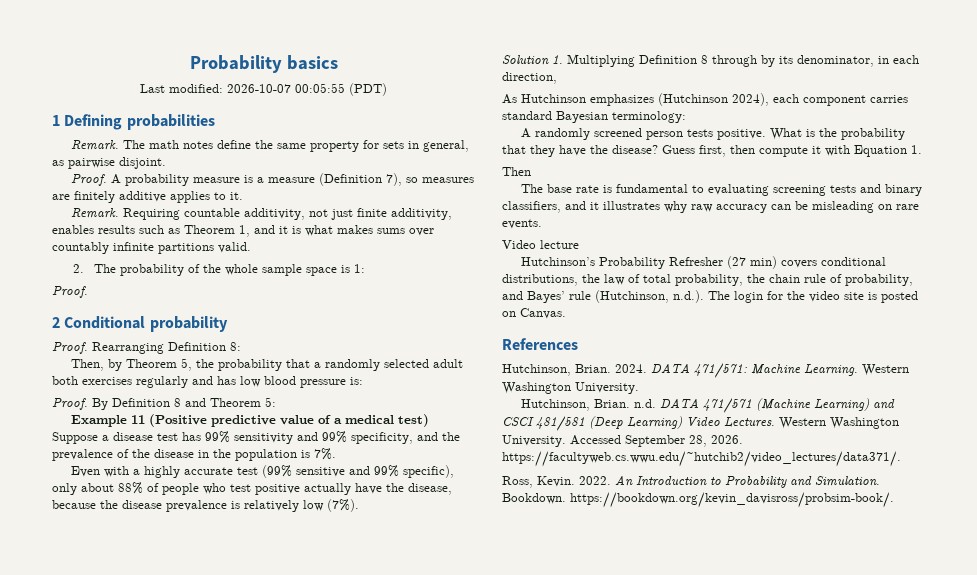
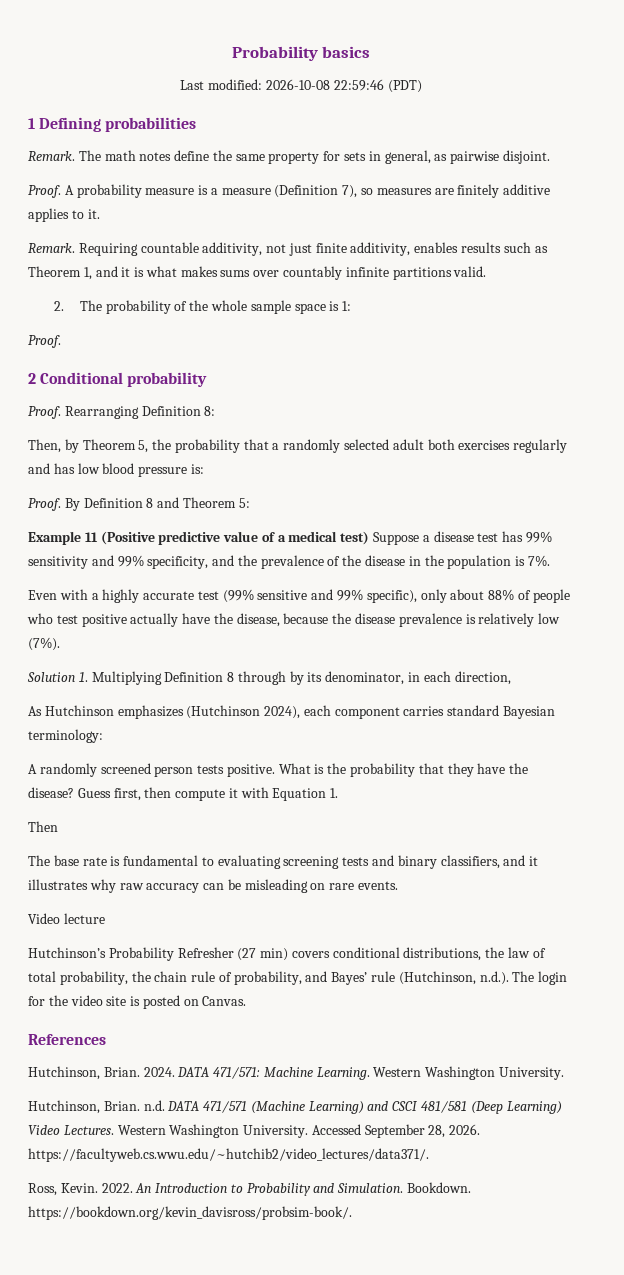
[227,83,345,93] 2026-10-07 00:05:55 -> [266,79,384,91] 2026-10-08 22:59:46

